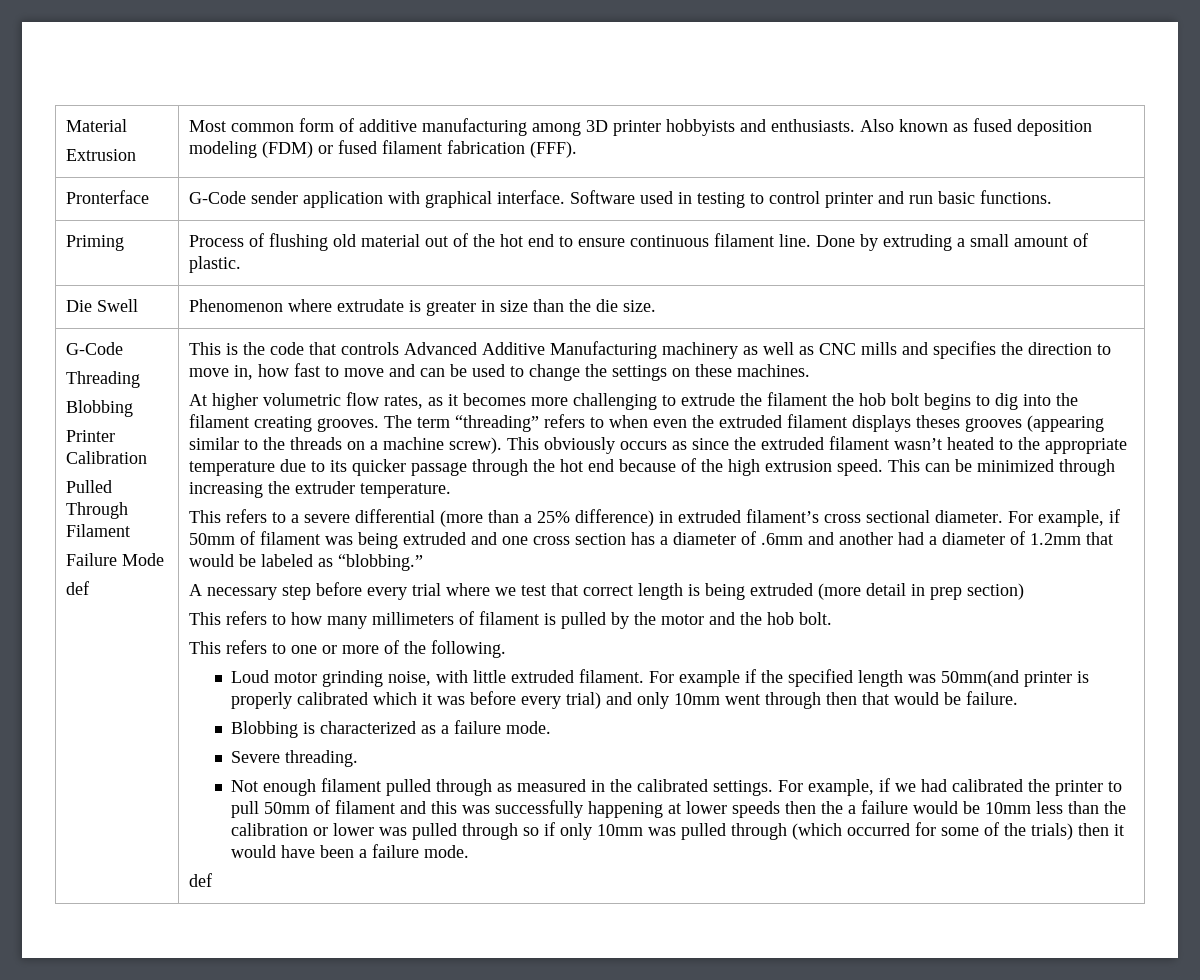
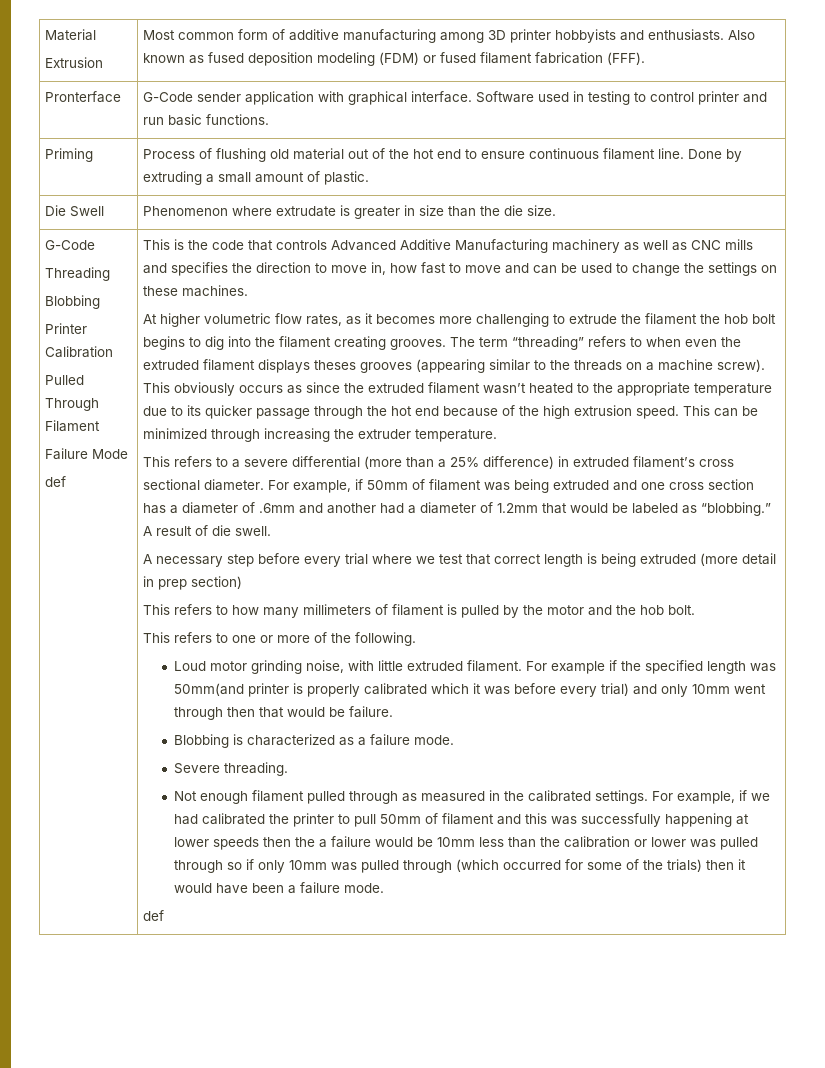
(424, 562) none -> [143,525,272,536] A result of die swell.

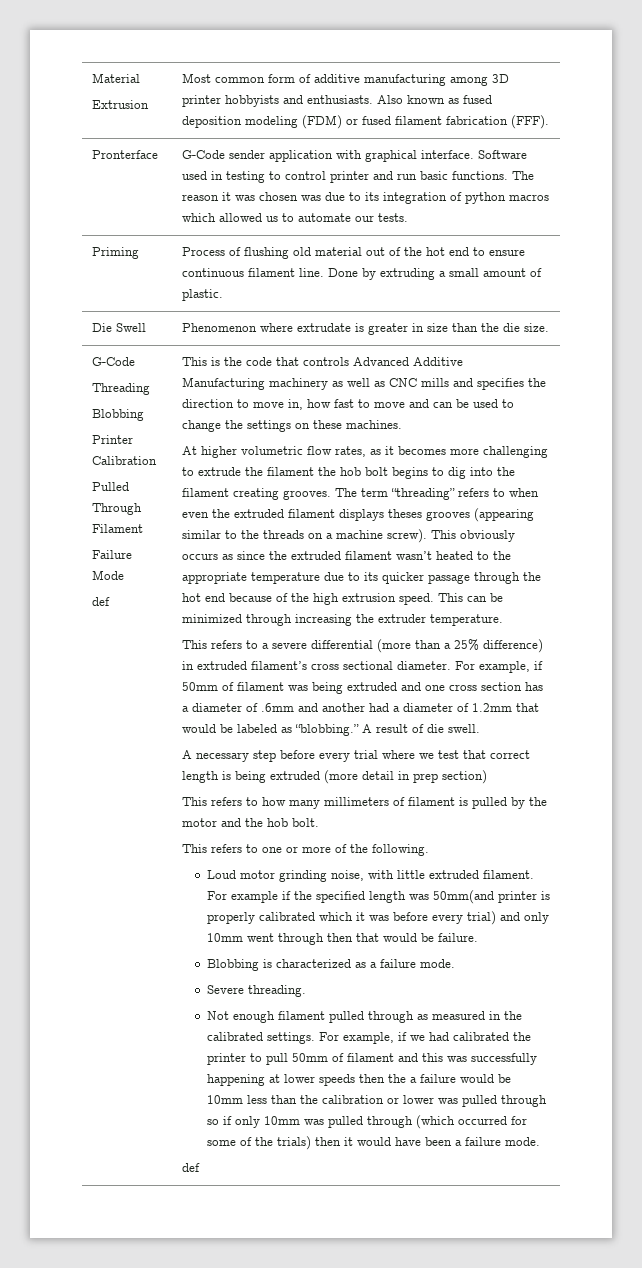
(270, 119) none -> [512,171,535,180] [182,192,550,204] [182,213,409,222] The reason it was chosen was due to its integration of python macros which allowed us to automate our tests.

